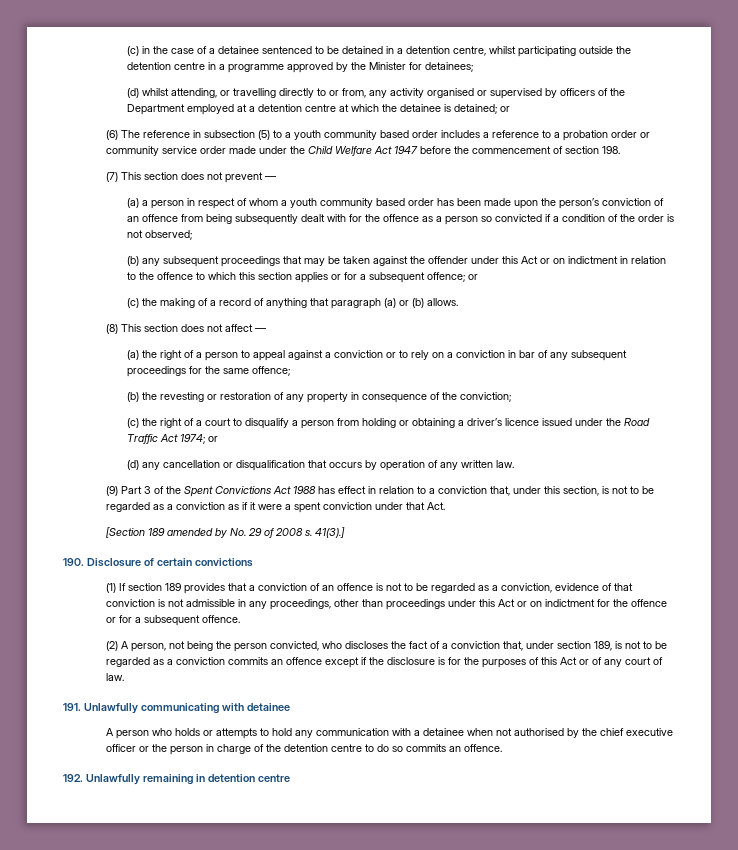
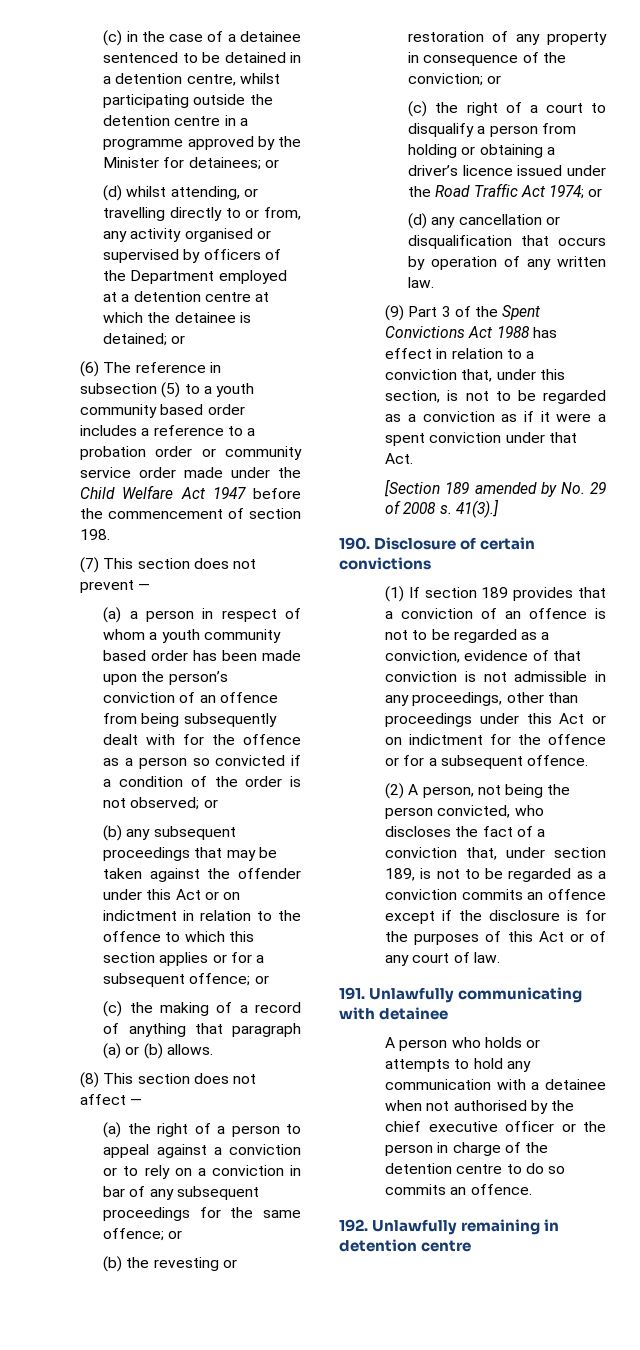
(474, 67) none -> [264,159,279,168] or
(193, 235) none -> [203,799,218,808] or
(291, 371) none -> [168,1230,183,1239] or
(512, 397) none -> [487,75,502,84] or

